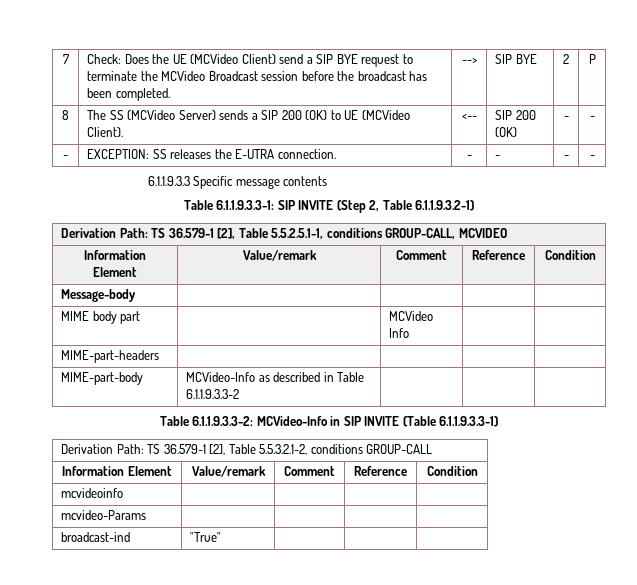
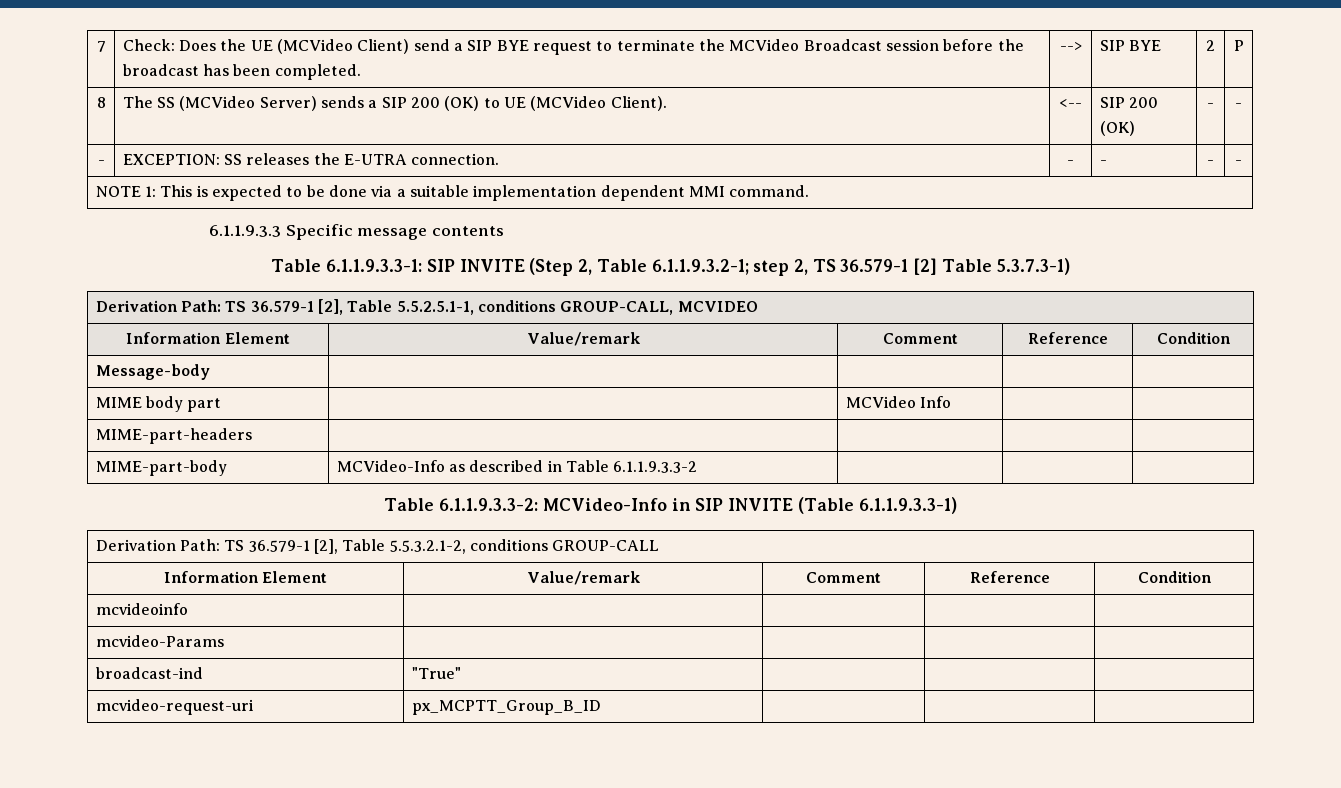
(595, 157) none -> [95,185,810,201] // NOTE 1: This is expected to be done via a suitable implementation dependent MMI command.
[415,200,475,211] 6.1.1.9.3.2-1) -> [651,258,1070,276] 6.1.1.9.3.2-1; step 2, TS 36.579-1 [2] Table 5.3.7.3-1)
(222, 537) none -> [95,699,254,715] [411,700,601,715] // mcvideo-request-uri | px_MCPTT_Group_B_ID | | |

